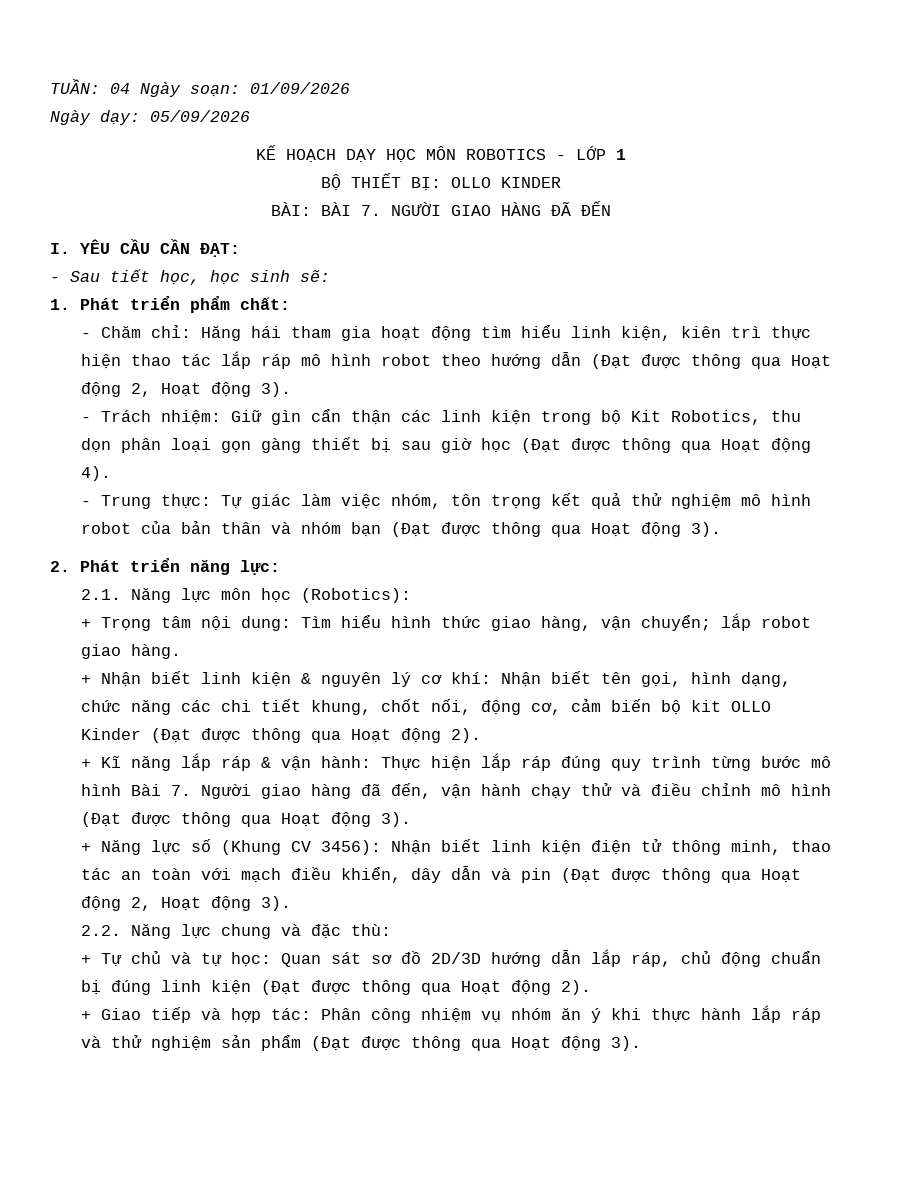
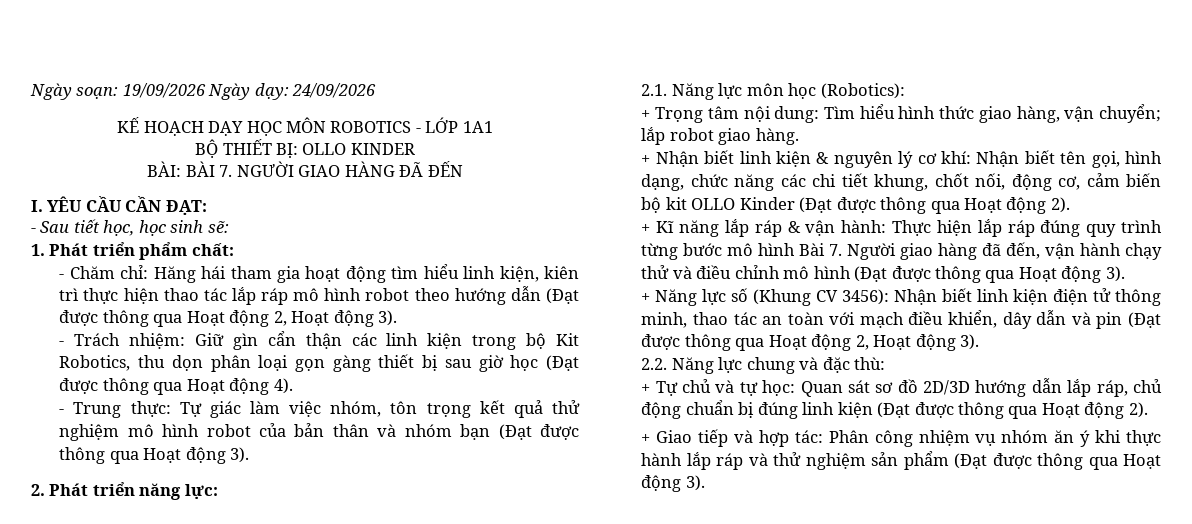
[50,79,130,94] TUẦN: 04 -> (30, 91) none
[250,82,350,94] 01/09/2026 // -> [122,83,206,98] 19/09/2026
[150,110,250,122] 05/09/2026 -> [292,83,377,98] 24/09/2026
[615,149,626,160] 1 -> [462,121,493,133] 1A1

